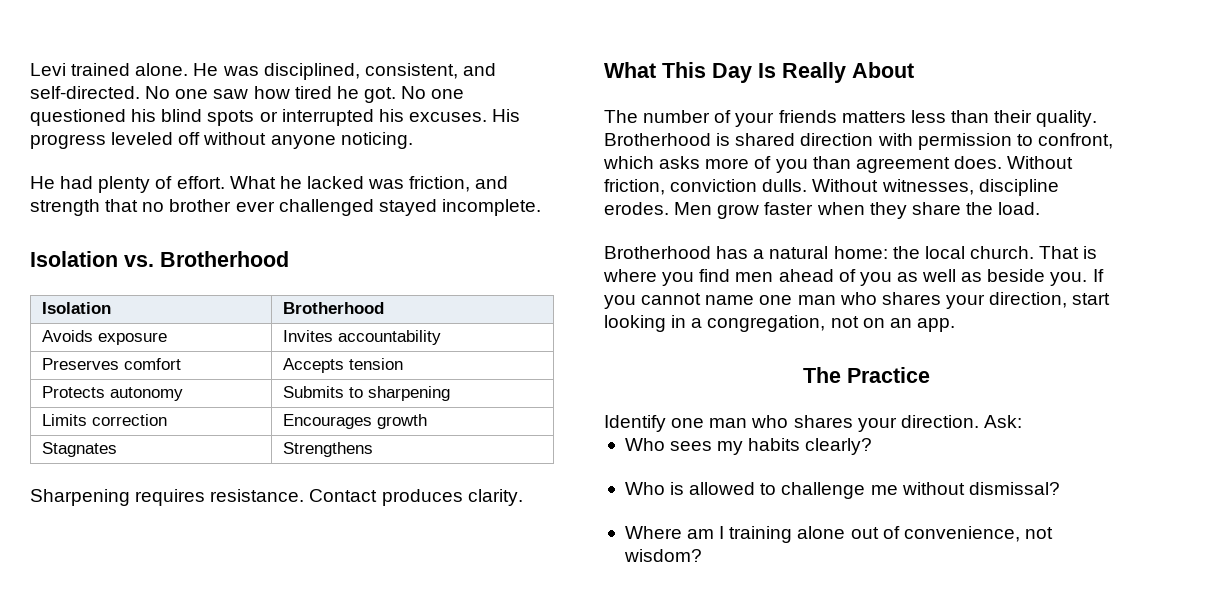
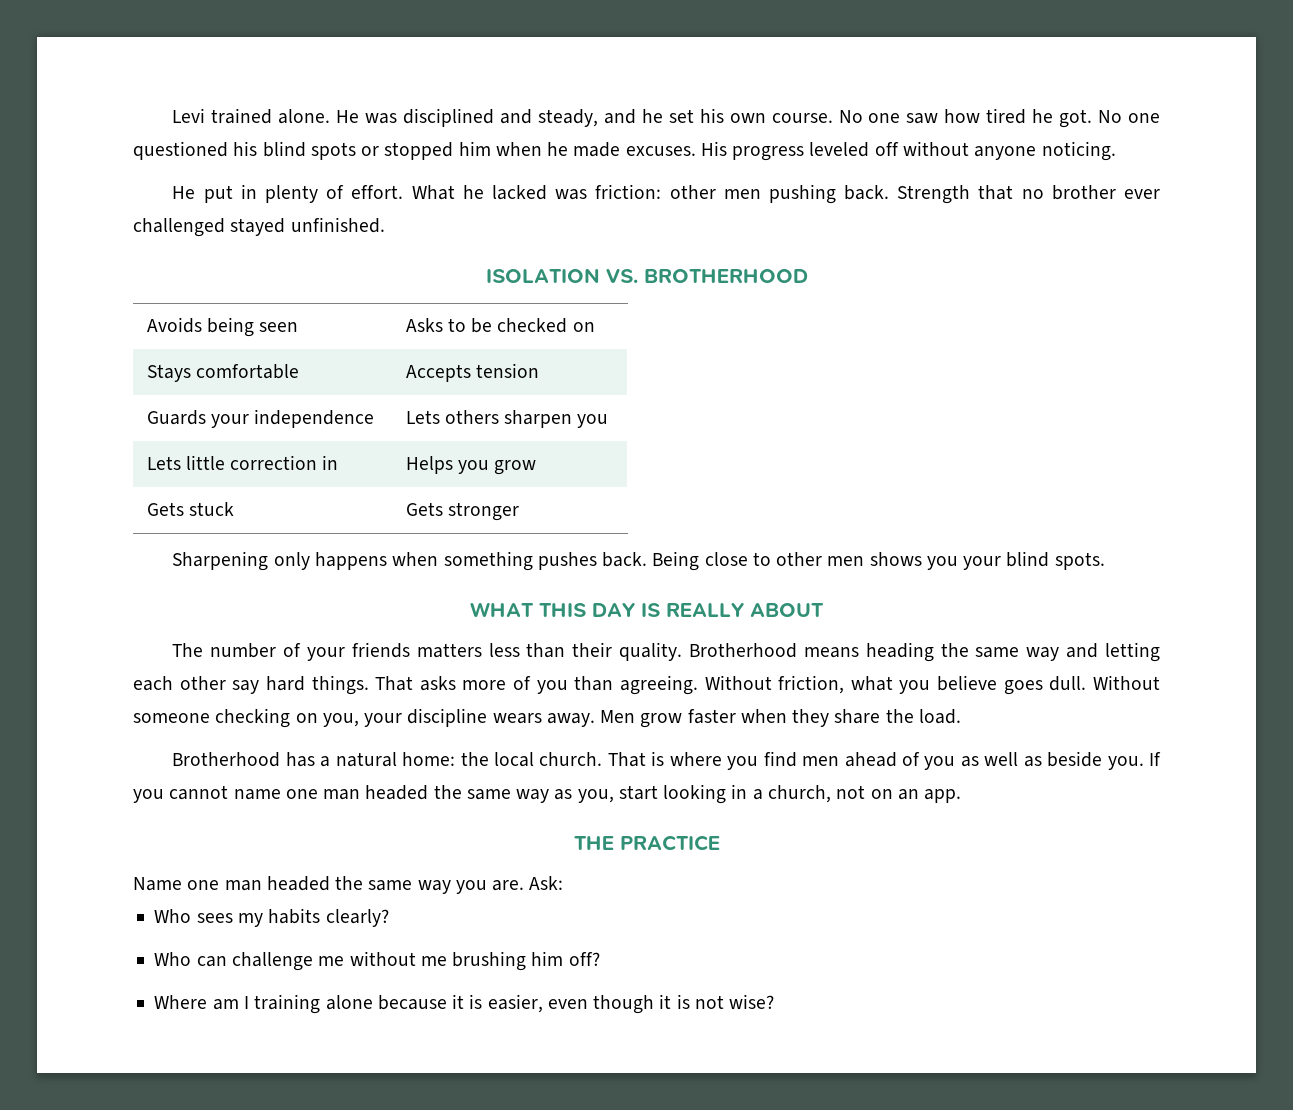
[263,63,496,80] [30,86,140,99] disciplined, consistent, and self-directed. -> [403,108,833,127] disciplined and steady, and he set his own course.
[281,109,404,126] interrupted his -> [384,141,621,160] stopped him when he made
[60,176,94,189] had -> [203,184,257,203] put in
[409,176,509,192] [30,199,100,216] friction, and strength -> [595,184,971,204] friction: other men pushing back. Strength
[441,199,541,216] [30,251,289,267] [42,302,112,314] [283,302,385,314] [42,330,168,345] [283,330,442,345] [42,358,182,370] [283,358,404,373] [42,386,184,401] [283,386,451,401] [42,414,168,426] [283,414,428,429] [42,442,118,457] [283,442,374,457] [30,489,523,506] [604,62,914,83] incomplete. // Isolation vs. Brotherhood // Isolation | Brotherhood // Avoids exposure | Invites accountability // Preserves comfort | Accepts tension // Protects autonomy | Submits to sharpening // Limits correction | Encourages growth // Stagnates | Strengthens // Sharpening requires resistance. Contact produces clarity. // What This Day Is Really About -> [290,217,385,233] [485,268,808,283] [146,317,299,337] [405,318,595,333] [146,364,299,382] [405,363,539,382] [146,409,375,428] [405,410,609,428] [146,455,339,470] [405,456,537,475] [146,502,234,516] [405,502,519,521] [172,551,1105,571] [470,602,824,617] unfinished. // ISOLATION VS. BROTHERHOOD // Avoids being seen | Asks to be checked on // Stays comfortable | Accepts tension // Guards your independence | Lets others sharpen you // Lets little correction in | Helps you grow // Gets stuck | Gets stronger // Sharpening only happens when something pushes back. Being close to other men shows you your blind spots. // WHAT THIS DAY IS REALLY ABOUT
[716,133,1113,150] [603,156,654,169] is shared direction with permission to confront, which -> [803,642,1161,662] [133,675,414,695] means heading the same way and letting each other say hard things. That
[855,156,1074,173] [604,179,1059,196] [604,202,669,215] agreement does. Without friction, conviction dulls. Without witnesses, discipline erodes. -> [619,675,1161,695] [133,708,595,728] agreeing. Without friction, what you believe goes dull. Without someone checking on you, your discipline wears away.
[839,292,1068,309] who shares your direction, -> [365,785,614,803] headed the same way as you,
[707,315,826,332] congregation, -> [767,785,831,803] church,
[802,367,930,383] [604,415,979,432] The Practice // Identify one man who shares your direction. -> [573,835,720,851] [133,876,525,894] THE PRACTICE // Name one man headed the same way you are.
[670,482,1060,499] is allowed to challenge me without dismissal? -> [196,951,600,971] can challenge me without me brushing him off?
[850,526,1053,542] [623,549,702,562] out of convenience, not wisdom? -> [377,994,775,1014] because it is easier, even though it is not wise?

